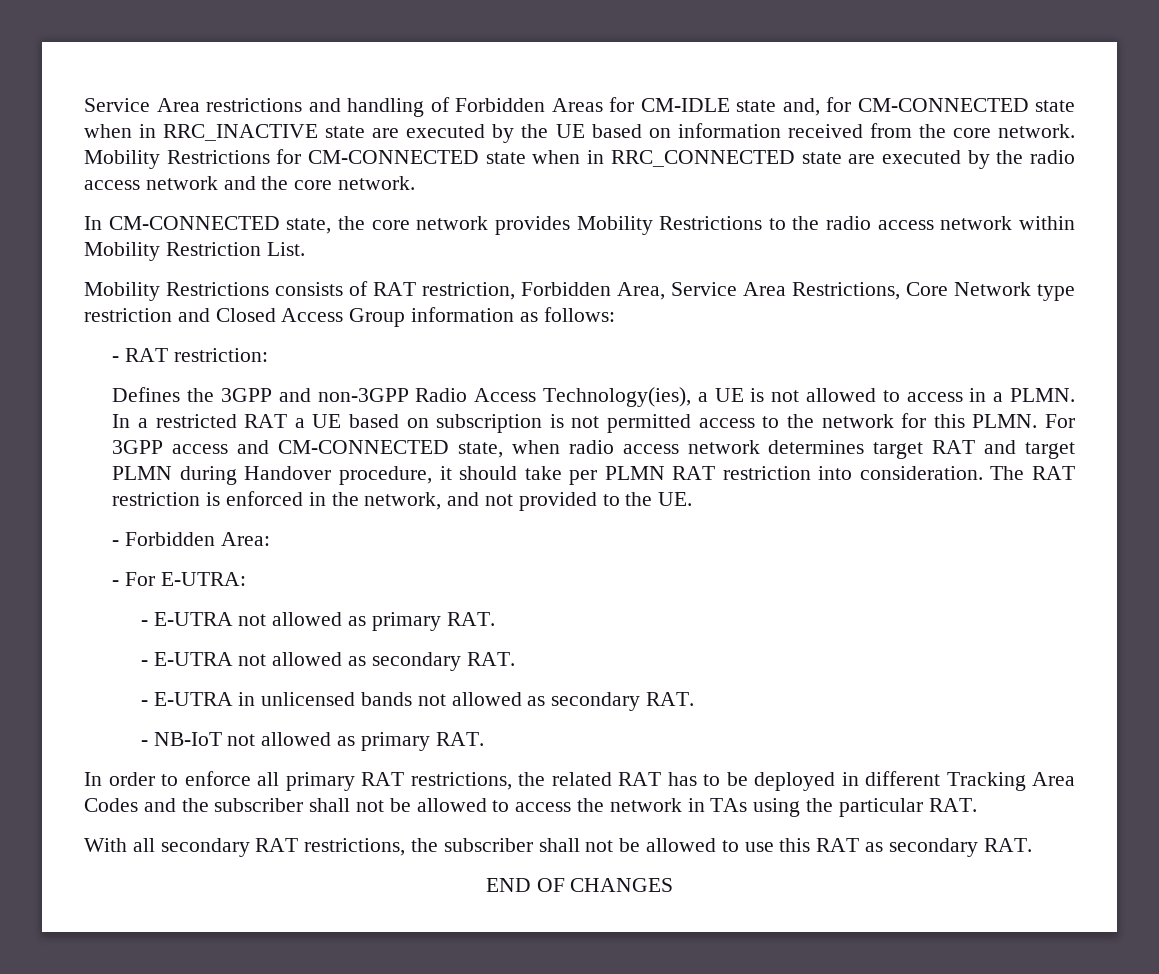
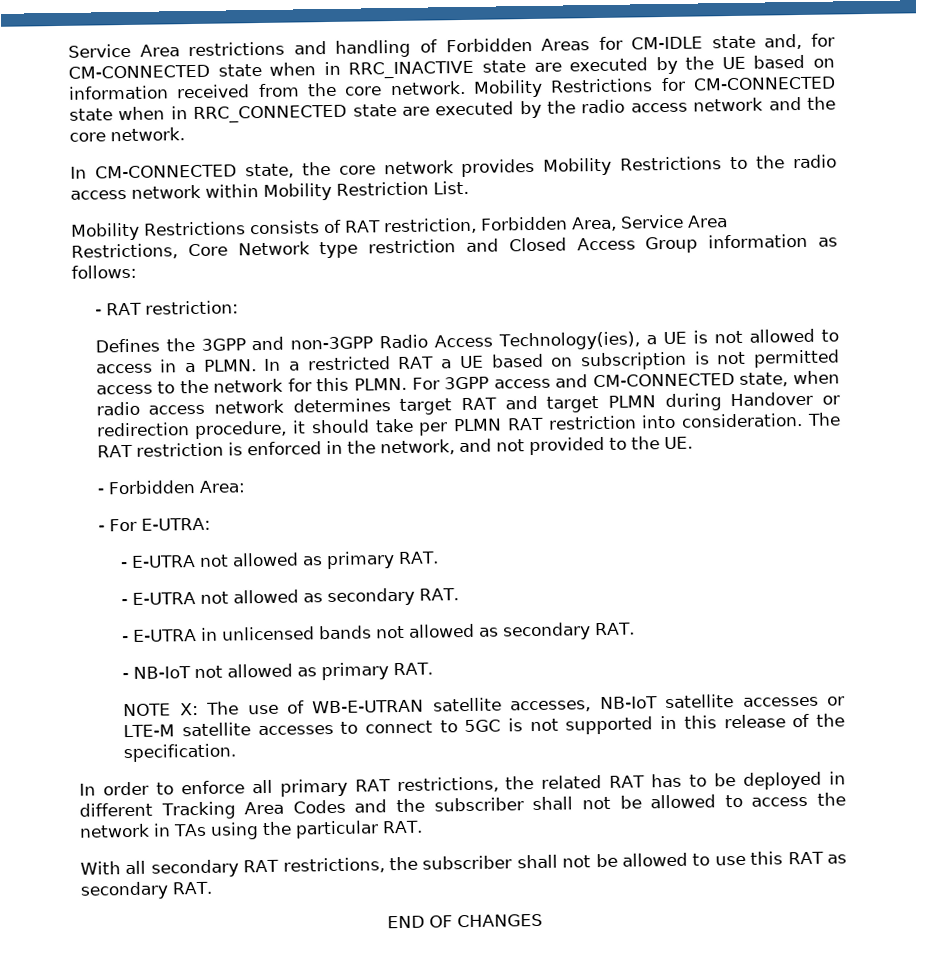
(332, 473) none -> [821,395,840,405] [95,422,190,437] or redirection
(484, 739) none -> [123,694,845,717] [123,713,845,738] [123,743,237,763] // NOTE X: The use of WB-E-UTRAN satellite accesses, NB-IoT satellite accesses or LTE-M satellite accesses to connect to 5GC is not supported in this release of the specification.

